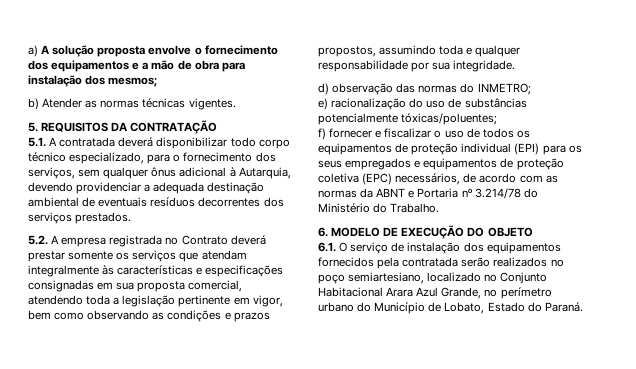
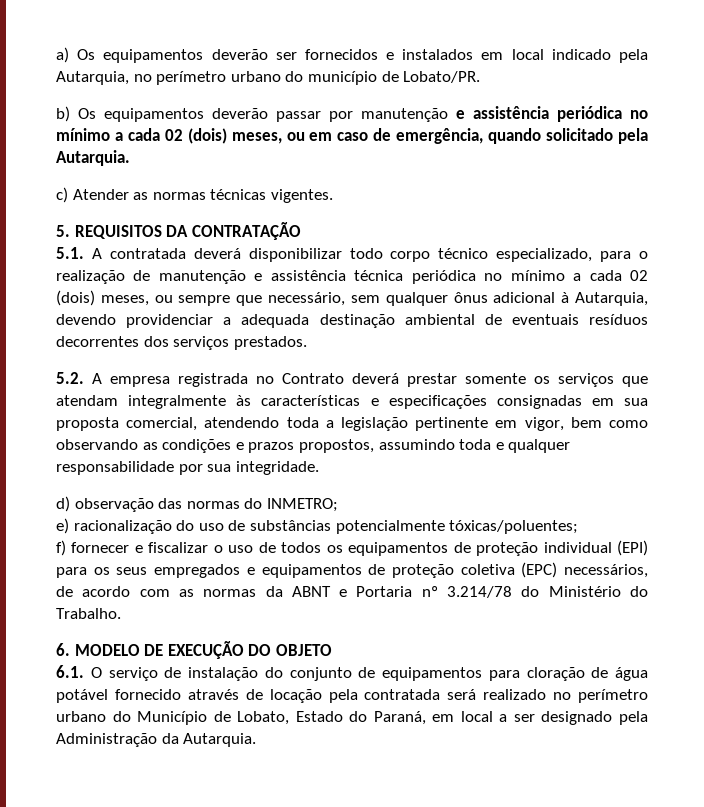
[41,45,278,57] [28,60,245,72] [28,75,158,87] [28,98,39,110] A solução proposta envolve o fornecimento dos equipamentos e a mão de obra para instalação dos mesmos; // b) -> [77,49,648,63] [56,71,481,85] [56,106,648,122] [56,128,648,144] [56,150,130,166] [56,187,68,203] Os equipamentos deverão ser fornecidos e instalados em local indicado pela Autarquia, no perímetro urbano do município de Lobato/PR. // b) Os equipamentos deverão passar por manutenção e assistência periódica no mínimo a cada 02 (dois) meses, ou em caso de emergência, quando solicitado pela Autarquia. // c)
[183,152,276,162] [28,167,75,179] fornecimento dos serviços, -> [56,270,648,284] [56,290,346,306] realização de manutenção e assistência técnica periódica no mínimo a cada 02 (dois) meses, ou sempre que necessário,
[463,242,561,254] [318,257,564,269] [318,272,548,284] [318,287,482,299] dos equipamentos fornecidos pela contratada serão realizados no poço semiartesiano, localizado no Conjunto Habitacional Arara Azul Grande, -> [264,667,648,681] [56,689,547,703] do conjunto de equipamentos para cloração de água potável fornecido através de locação pela contratada será realizado
[544,302,583,312] Paraná. -> [373,711,649,725] [56,733,257,747] Paraná, em local a ser designado pela Administração da Autarquia.

